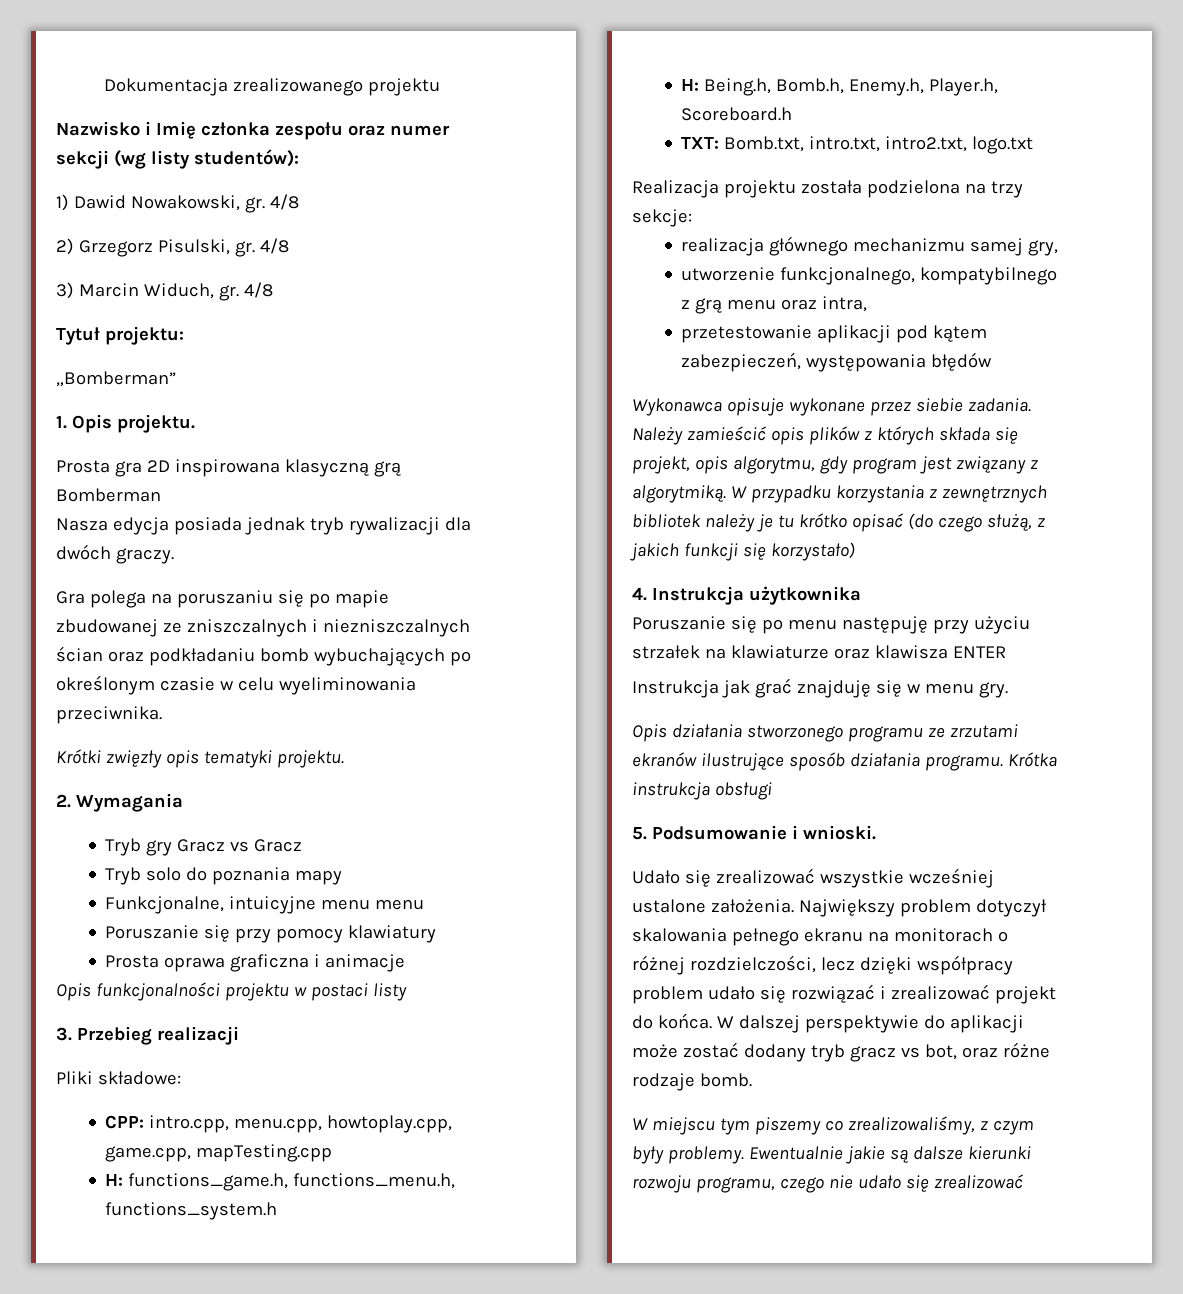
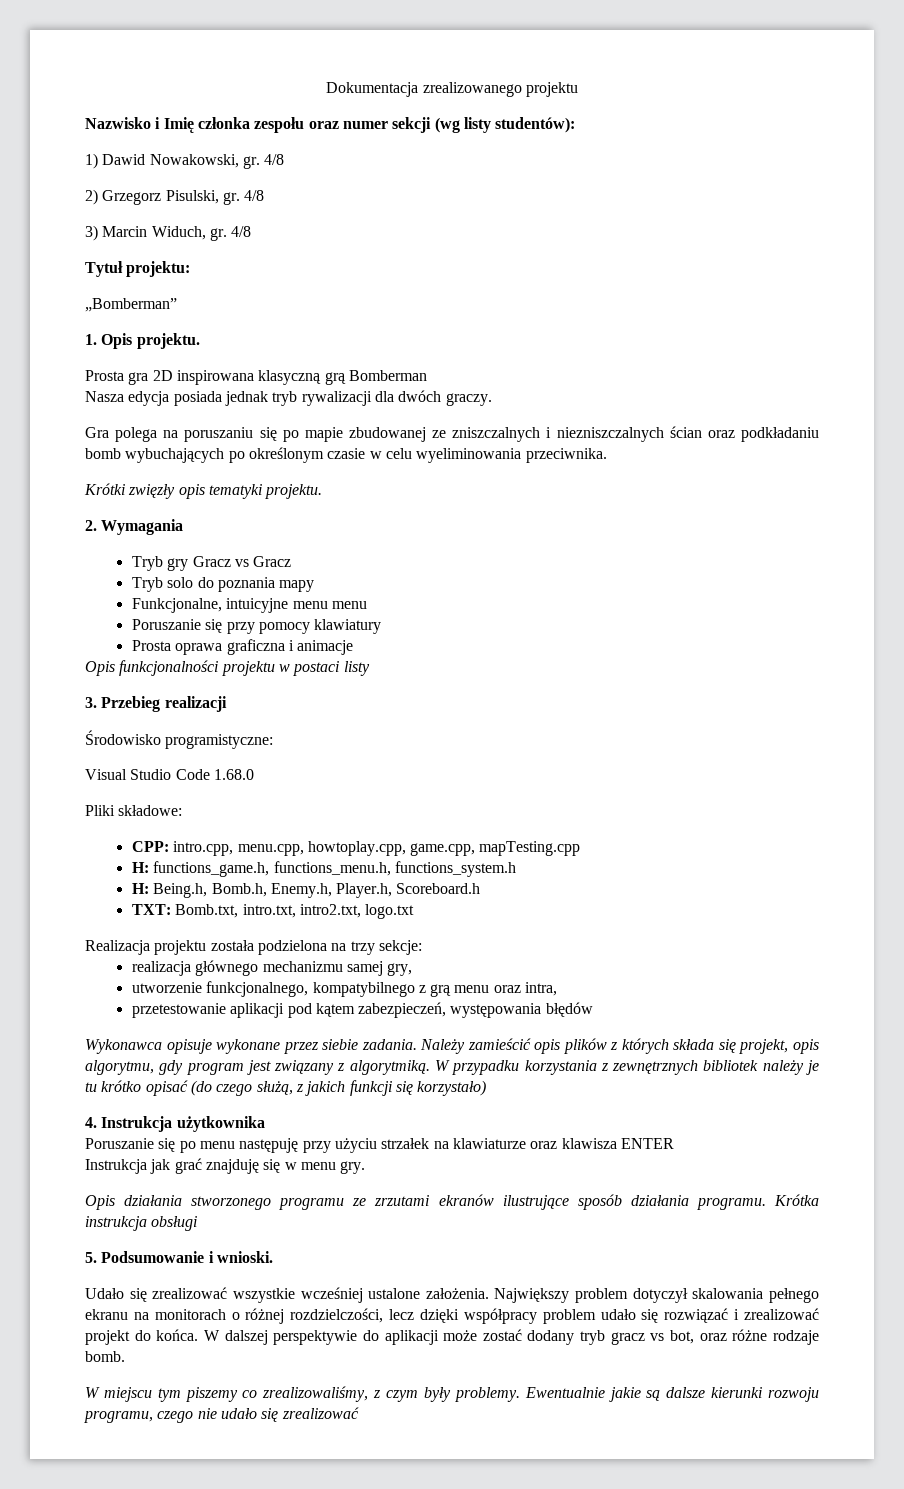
(239, 1035) none -> [85,730,274,749] [85,769,254,780] // Środowisko programistyczne: // Visual Studio Code 1.68.0

